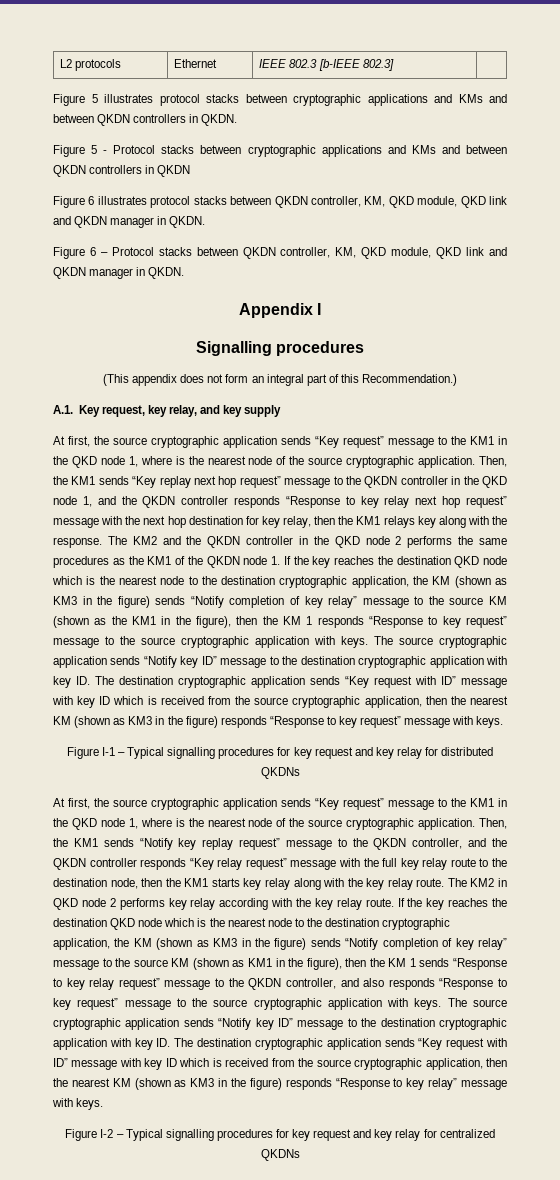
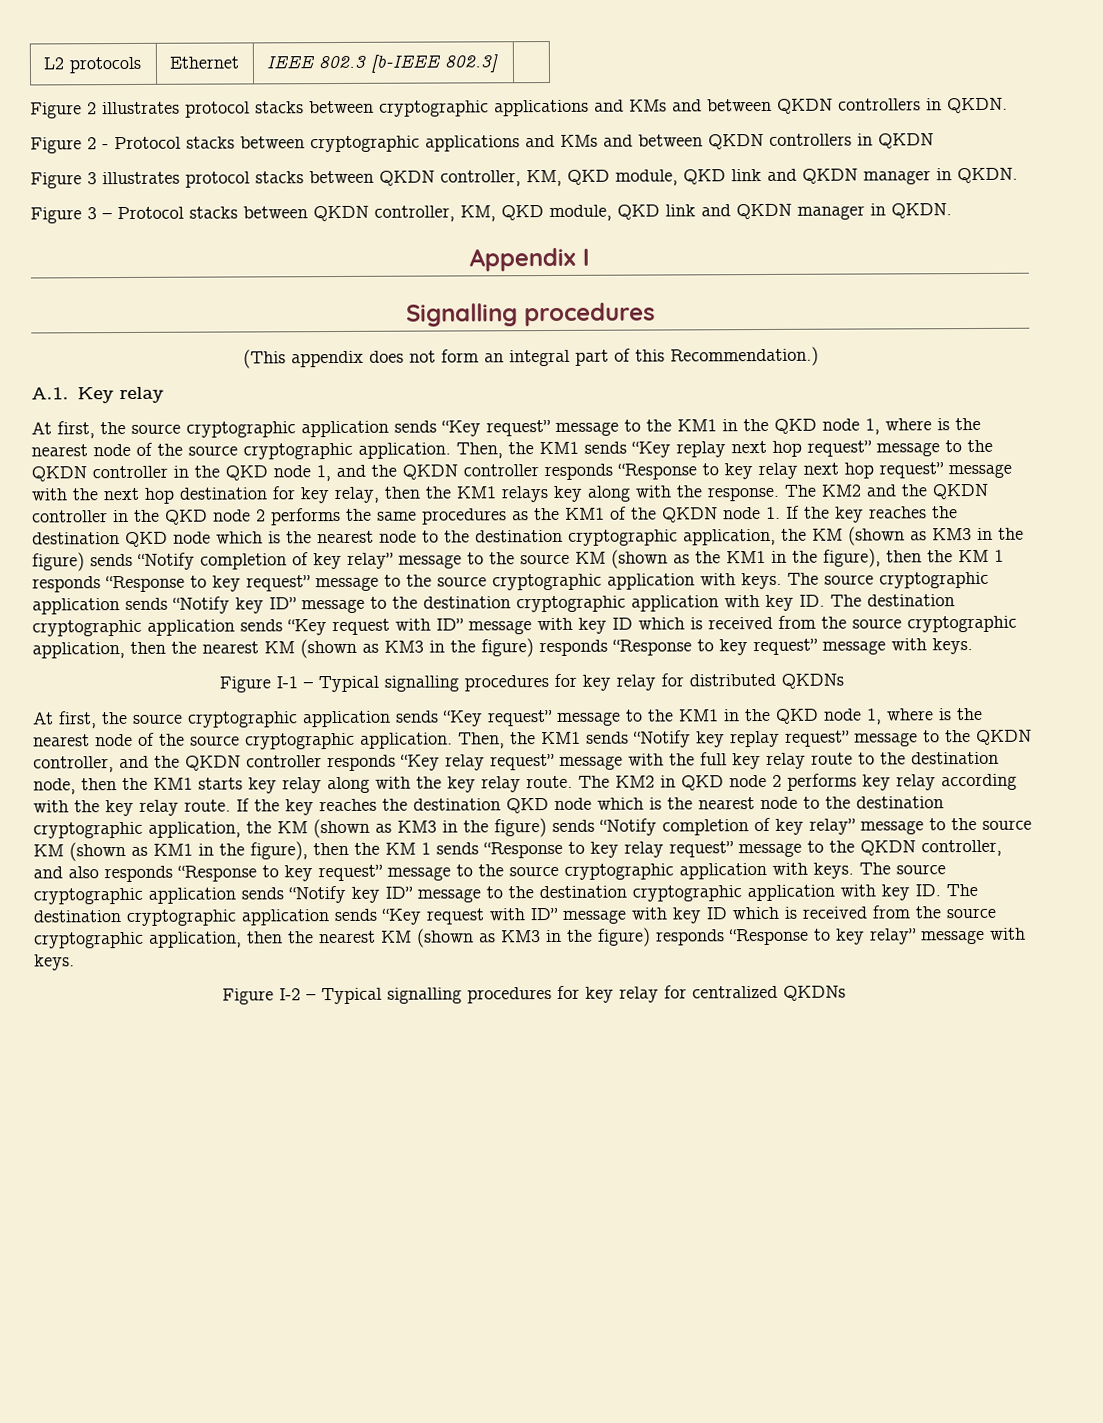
[91,94,98,103] 5 -> [87,102,97,115] 2
[91,145,98,154] 5 -> [87,137,97,150] 2
[88,196,95,205] 6 -> [87,172,97,185] 3
[89,247,96,256] 6 -> [87,207,97,220] 3
[101,405,282,417] request, key relay, and key supply -> [118,386,164,404] relay
[314,747,394,759] request and key -> (611, 682) none
[313,1129,393,1141] request and key -> (614, 994) none

